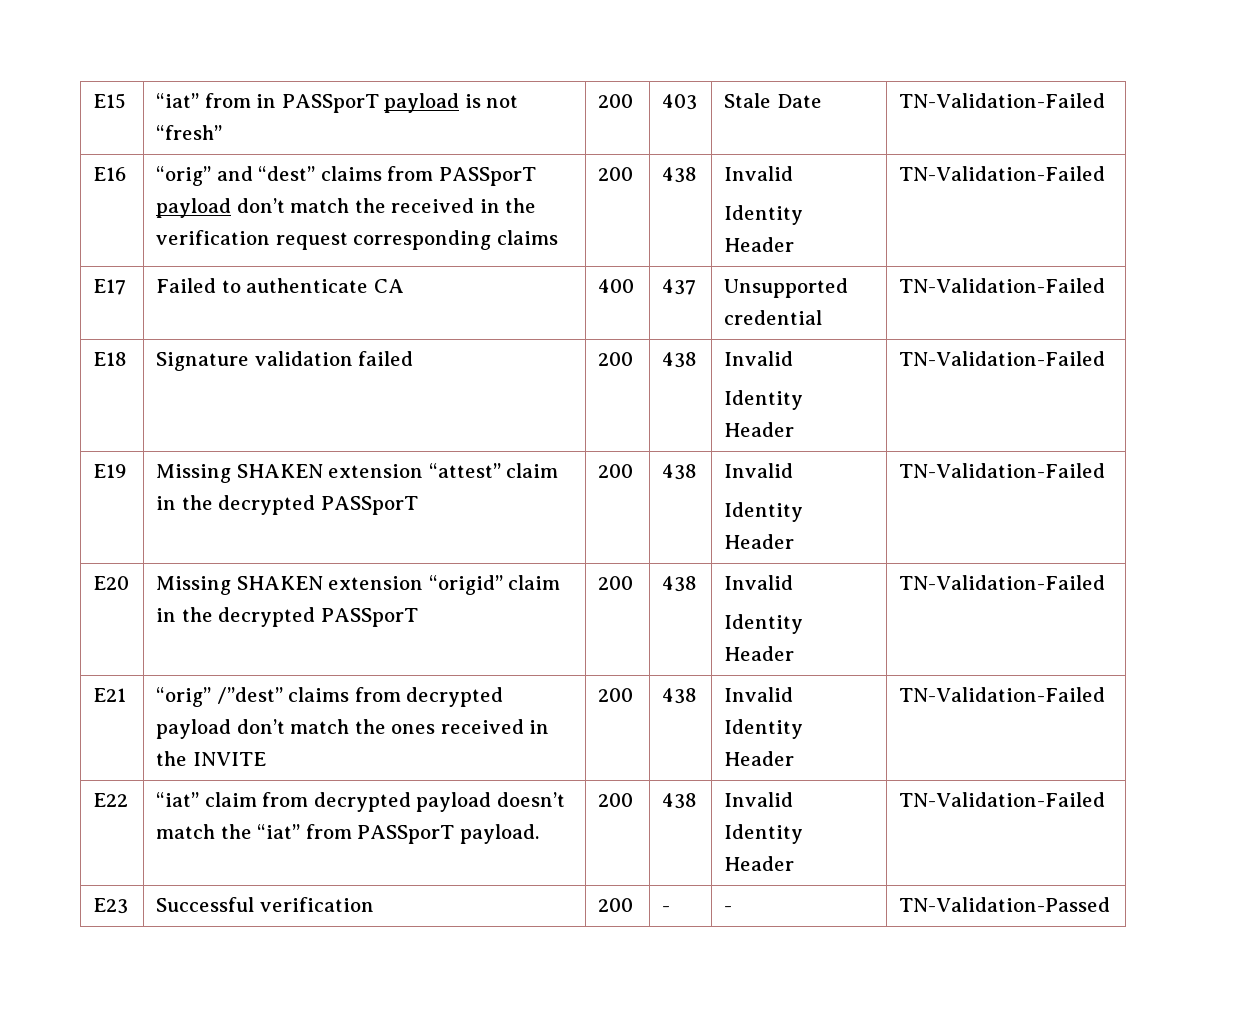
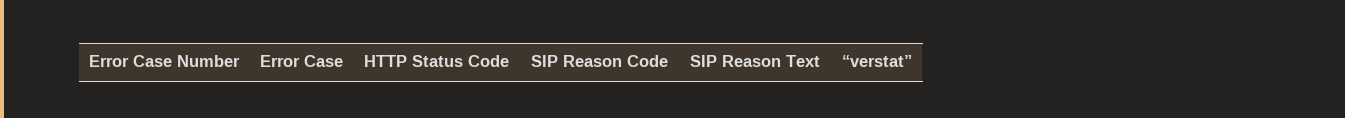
[93,93,127,109] [156,93,519,113] [156,125,223,140] [598,94,634,108] [662,94,698,110] [724,93,822,108] [899,93,1106,108] [93,167,127,181] [156,166,536,186] [156,198,537,218] [156,230,558,250] [598,167,634,181] [662,167,698,183] [724,166,794,181] [724,205,804,225] [724,237,795,252] [899,166,1106,181] [93,279,127,295] [156,278,404,293] [598,279,635,293] [662,279,697,295] [724,278,849,298] [724,310,823,325] [899,278,1106,293] [93,352,128,366] [156,351,414,371] [598,352,634,366] [662,352,698,368] [724,351,794,366] [724,390,804,410] [724,422,795,437] [899,351,1106,366] [93,464,128,478] [156,463,559,483] [156,495,418,515] [598,464,634,478] [662,464,698,480] [724,463,794,478] [724,502,804,522] [724,534,795,549] [899,463,1106,478] [93,576,130,590] [156,575,561,595] [156,607,418,627] [598,576,634,590] [662,576,698,592] [724,575,794,590] [724,614,804,634] [724,646,795,661] [899,575,1106,590] [93,688,127,702] [156,687,504,707] [156,719,550,739] [156,751,266,766] [598,688,634,702] [662,688,698,704] [724,687,794,702] [724,719,804,739] [724,751,795,766] [899,687,1106,702] [93,793,129,807] [156,792,565,812] [156,824,539,844] [598,793,634,807] [662,793,698,809] [724,792,794,807] [724,824,804,844] [724,856,795,871] [899,792,1106,807] [93,898,129,914] [156,897,374,912] [598,898,634,912] [662,906,671,912] [724,906,733,912] [899,897,1111,912] E15 | “iat” from in PASSporT payload is not “fresh” | 200 | 403 | Stale Date | TN-Validation-Failed // E16 | “orig” and “dest” claims from PASSporT payload don’t match the received in the verification request corresponding claims | 200 | 438 | Invalid // Identity Header | TN-Validation-Failed // E17 | Failed to authenticate CA | 400 | 437 | Unsupported credential | TN-Validation-Failed // E18 | Signature validation failed | 200 | 438 | Invalid // Identity Header | TN-Validation-Failed // E19 | Missing SHAKEN extension “attest” claim in the decrypted PASSporT | 200 | 438 | Invalid // Identity Header | TN-Validation-Failed // E20 | Missing SHAKEN extension “origid” claim in the decrypted PASSporT | 200 | 438 | Invalid // Identity Header | TN-Validation-Failed // E21 | “orig” /”dest” claims from decrypted payload don’t match the ones received in the INVITE | 200 | 438 | Invalid Identity Header | TN-Validation-Failed // E22 | “iat” claim from decrypted payload doesn’t match the “iat” from PASSporT payload. | 200 | 438 | Invalid Identity Header | TN-Validation-Failed // E23 | Successful verification | 200 | - | - | TN-Validation-Passed -> [88,55,240,67] [259,55,343,67] [363,55,509,67] [530,55,668,67] [689,55,820,67] [841,55,912,67] Error Case Number | Error Case | HTTP Status Code | SIP Reason Code | SIP Reason Text | “verstat”

